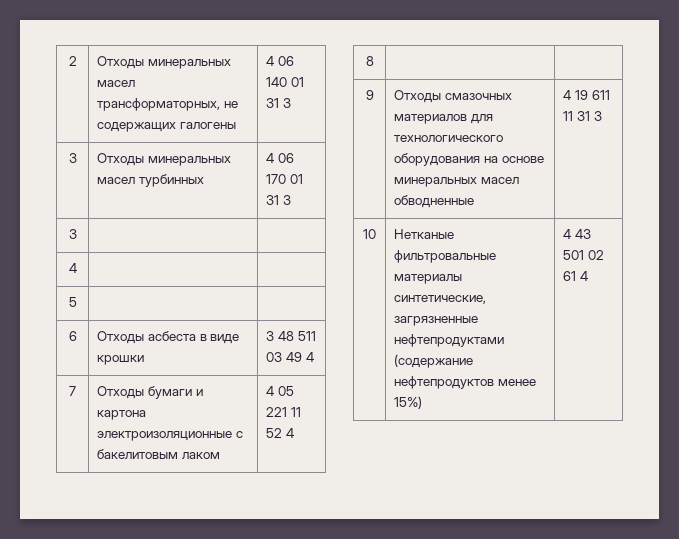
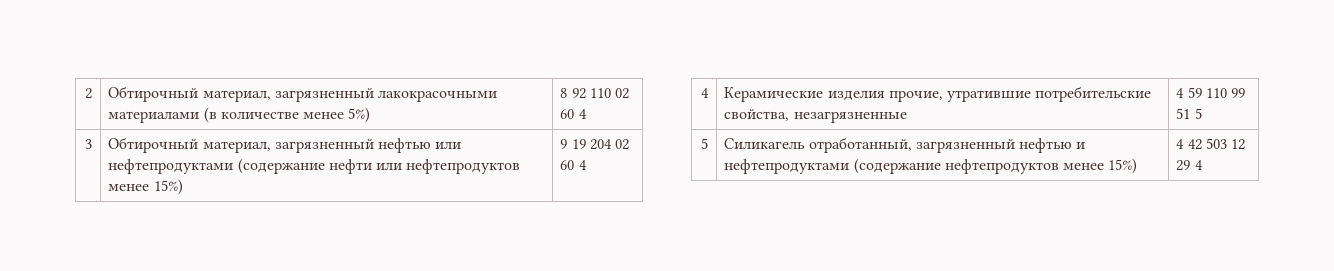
[97,56,231,69] [97,80,136,87] [97,98,238,111] [97,122,236,132] [266,56,294,66] [266,77,304,87] [266,98,291,108] [68,153,77,163] [97,153,231,166] [97,174,204,187] [266,153,294,163] [266,174,303,184] [266,195,291,205] [68,229,77,239] [68,263,77,273] [68,297,77,307] [68,331,77,341] [97,331,240,344] [97,355,145,365] [266,331,316,341] [266,352,314,362] [69,386,76,396] [97,386,203,399] [97,410,147,420] [97,431,243,441] [97,449,220,459] [266,386,294,396] [266,407,301,417] [266,428,294,438] [365,56,374,66] [365,90,374,100] [394,90,512,103] [394,114,493,124] [394,135,504,142] [394,153,544,166] [394,177,519,187] [394,195,475,208] [563,90,610,100] [563,111,602,121] [363,229,376,239] [394,229,455,239] [394,250,497,263] [394,274,463,284] [394,295,487,304] [394,316,479,326] Отходы минеральных масел трансформаторных, не содержащих галогены | 4 06 140 01 31 3 // 3 | Отходы минеральных масел турбинных | 4 06 170 01 31 3 // 3 | | // 4 | | // 5 | | // 6 | Отходы асбеста в виде крошки | 3 48 511 03 49 4 // 7 | Отходы бумаги и картона электроизоляционные с бакелитовым лаком | 4 05 221 11 52 4 // 8 | | // 9 | Отходы смазочных материалов для технологического оборудования на основе минеральных масел обводненные | 4 19 611 11 31 3 // 10 | Нетканые фильтровальные материалы синтетические, загрязненные -> [108,86,498,102] [108,107,371,123] [560,88,630,99] [560,109,587,119] [84,139,92,149] [108,137,462,153] [108,158,521,174] [108,179,183,195] [560,139,630,150] [560,160,587,170] [700,88,709,98] [724,86,1152,102] [724,109,907,123] [1176,87,1246,98] [1176,108,1202,119] [700,138,708,149] [724,137,1086,153] Обтирочный материал, загрязненный лакокрасочными материалами (в количестве менее 5%) | 8 92 110 02 60 4 // 3 | Обтирочный материал, загрязненный нефтью или нефтепродуктами (содержание нефти или нефтепродуктов менее 15%) | 9 19 204 02 60 4 // 4 | Керамические изделия прочие, утратившие потребительские свойства, незагрязненные | 4 59 110 99 51 5 // 5 | Силикагель отработанный, загрязненный нефтью и
[574,229,591,239] [563,250,604,260] [563,271,577,281] 43 501 02 61 -> [1187,138,1246,150] [1176,160,1191,171] 42 503 12 29

